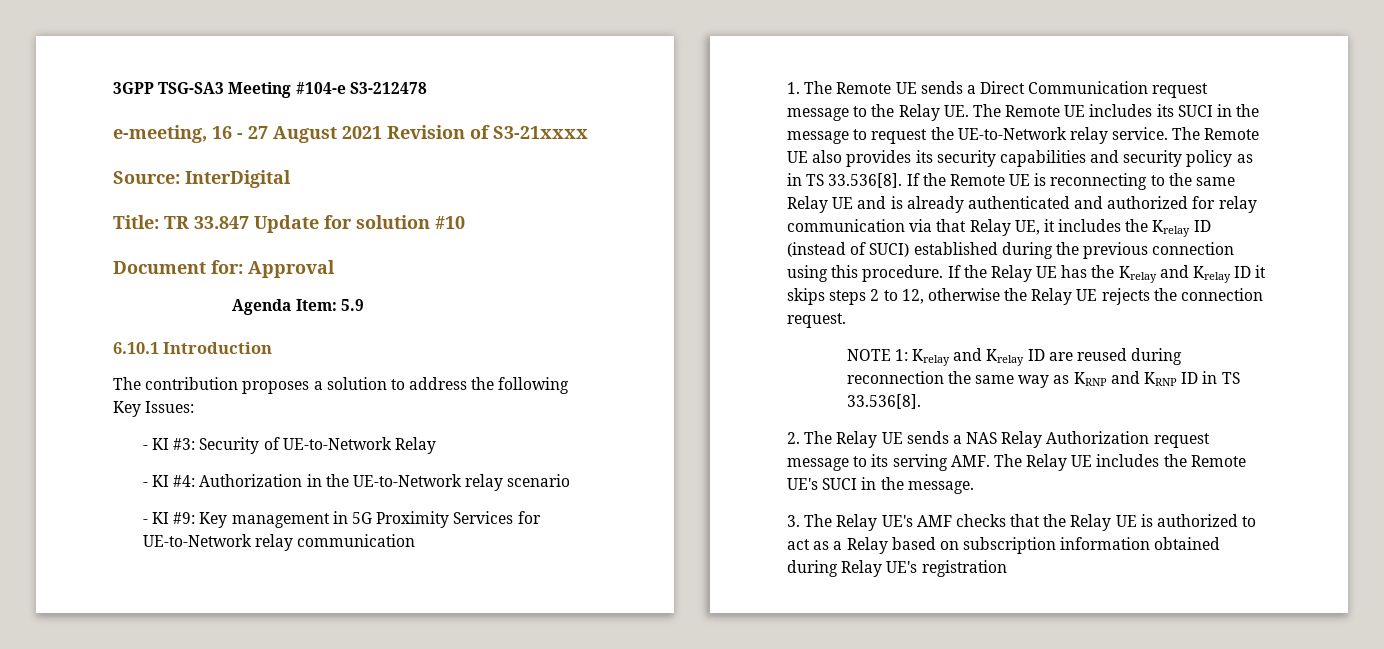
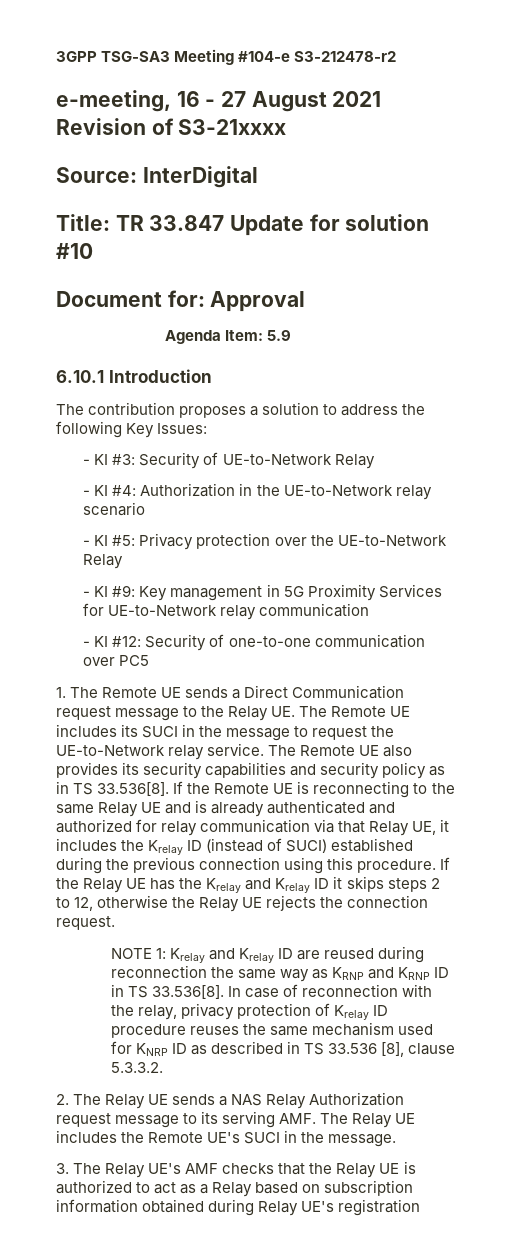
[349,82,427,94] S3-212478 -> [294,51,397,62] S3-212478-r2
(571, 480) none -> [83,533,447,550] [83,554,124,569] // - KI #5: Privacy protection over the UE-to-Network Relay
(416, 540) none -> [83,634,425,651] [83,655,150,666] // - KI #12: Security of one-to-one communication over PC5
(921, 401) none -> [227,984,432,998] [110,1003,388,1020] [110,1022,433,1038] [110,1041,455,1057] [110,1062,163,1073] In case of reconnection with the relay, privacy protection of Krelay ID procedure reuses the same mechanism used for KNRP ID as described in TS 33.536 [8], clause 5.3.3.2.

